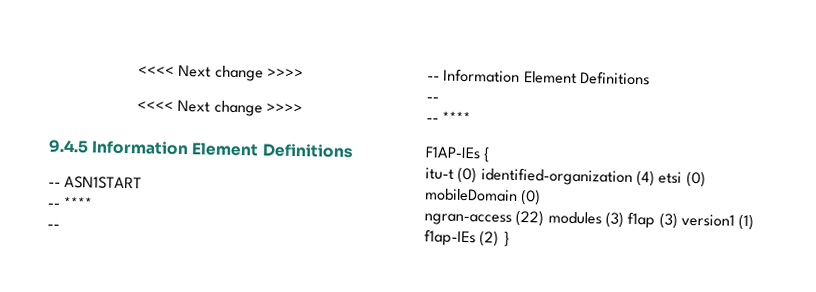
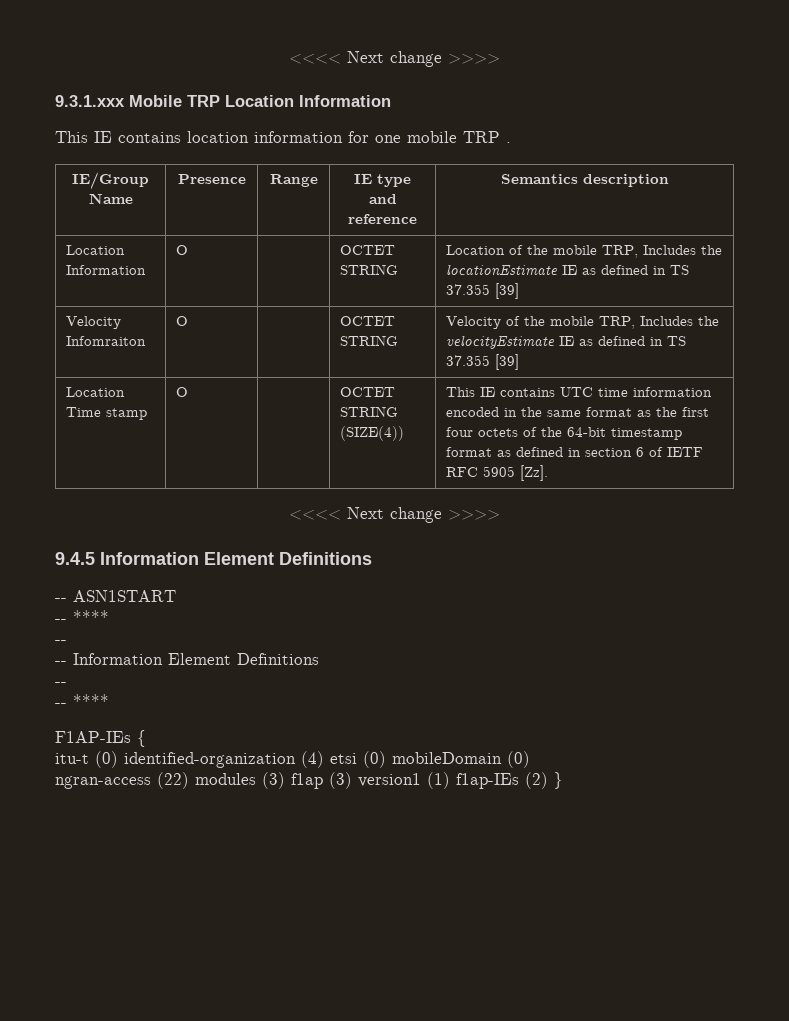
[138,64,304,82] <<<< Next change >>>> -> [289,51,500,67] [55,95,391,107] [55,131,511,143] [72,172,149,189] [88,193,133,204] [177,174,246,184] [269,174,318,187] [354,174,411,187] [368,194,397,204] [348,214,417,224] [500,174,669,187] [66,245,126,255] [66,265,147,275] [176,245,189,255] [340,245,396,255] [340,264,399,275] [446,245,723,258] [446,264,690,276] [446,283,520,299] [66,316,122,329] [66,336,147,346] [176,316,189,326] [340,316,396,326] [340,335,399,346] [446,316,720,329] [446,335,687,349] [446,354,520,370] [66,387,126,397] [66,407,148,420] [176,387,189,397] [340,387,396,397] [340,406,399,417] [340,426,405,441] [446,387,713,397] [446,407,710,417] [446,427,683,440] [446,447,704,457] [446,465,549,481] <<<< Next change >>>> // 9.3.1.xxx Mobile TRP Location Information // This IE contains location information for one mobile TRP . // IE/Group Name | Presence | Range | IE type and reference | Semantics description // Location Information | O | | OCTET STRING | Location of the mobile TRP, Includes the locationEstimate IE as defined in TS 37.355 [39] // Velocity Infomraiton | O | | OCTET STRING | Velocity of the mobile TRP, Includes the velocityEstimate IE as defined in TS 37.355 [39] // Location Time stamp | O | | OCTET STRING (SIZE(4)) | This IE contains UTC time information encoded in the same format as the first four octets of the 64-bit timestamp format as defined in section 6 of IETF RFC 5905 [Zz].

